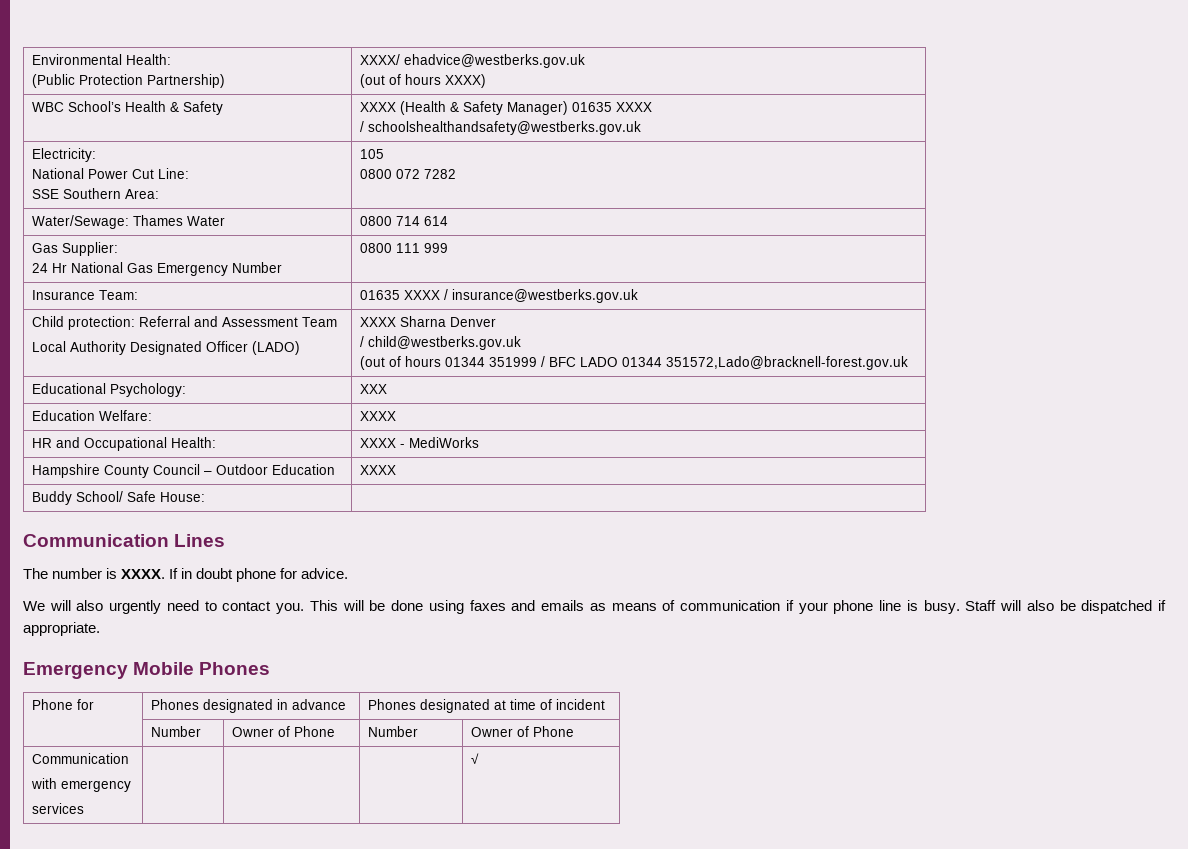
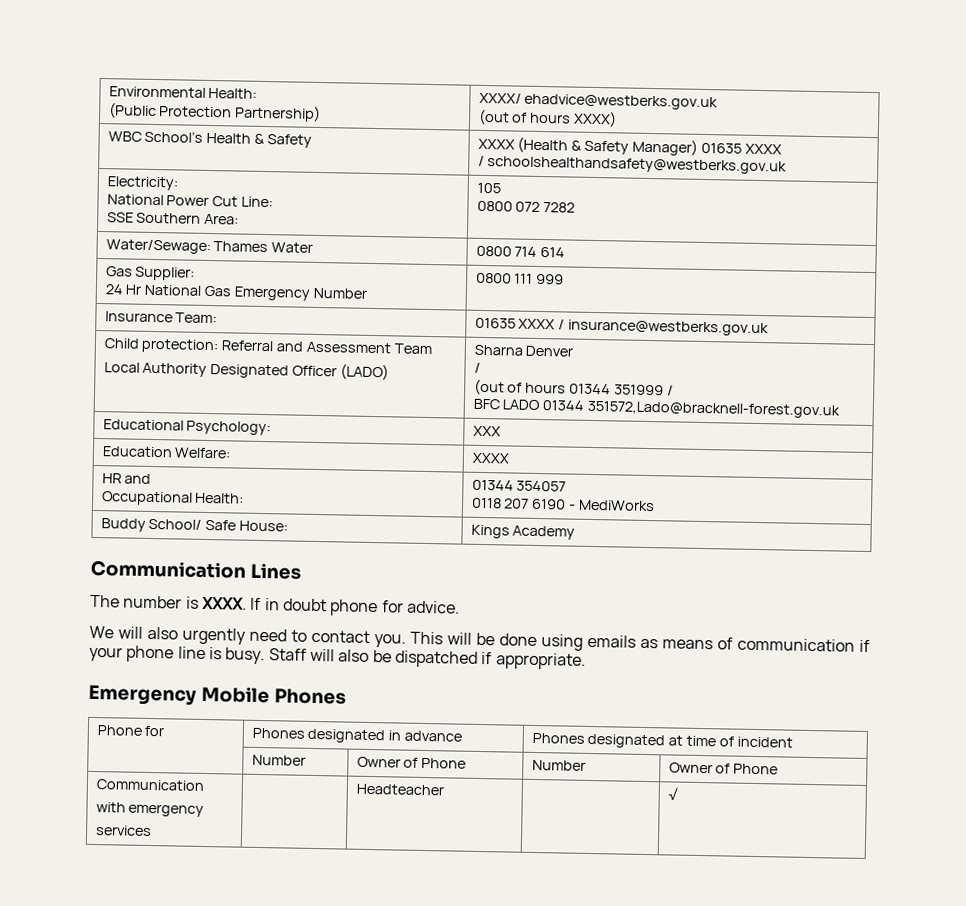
[360,317,397,327] XXXX -> (390, 372) none
[368,336,522,350] child@westberks.gov.uk -> (481, 367) none
(546, 361) none -> (675, 390) //
(81, 442) none -> (152, 478) //
[360,437,480,448] [32,464,336,478] [360,465,397,475] XXXX - MediWorks // Hampshire County Council – Outdoor Education | XXXX -> [471,479,567,492] [471,497,656,512] 01344 354057 // 0118 207 6190 - MediWorks
(206, 497) none -> [470,524,576,540] Kings Academy
[469,600,536,611] faxes and -> (583, 642) none
(85, 808) none -> [355,783,444,796] Headteacher

